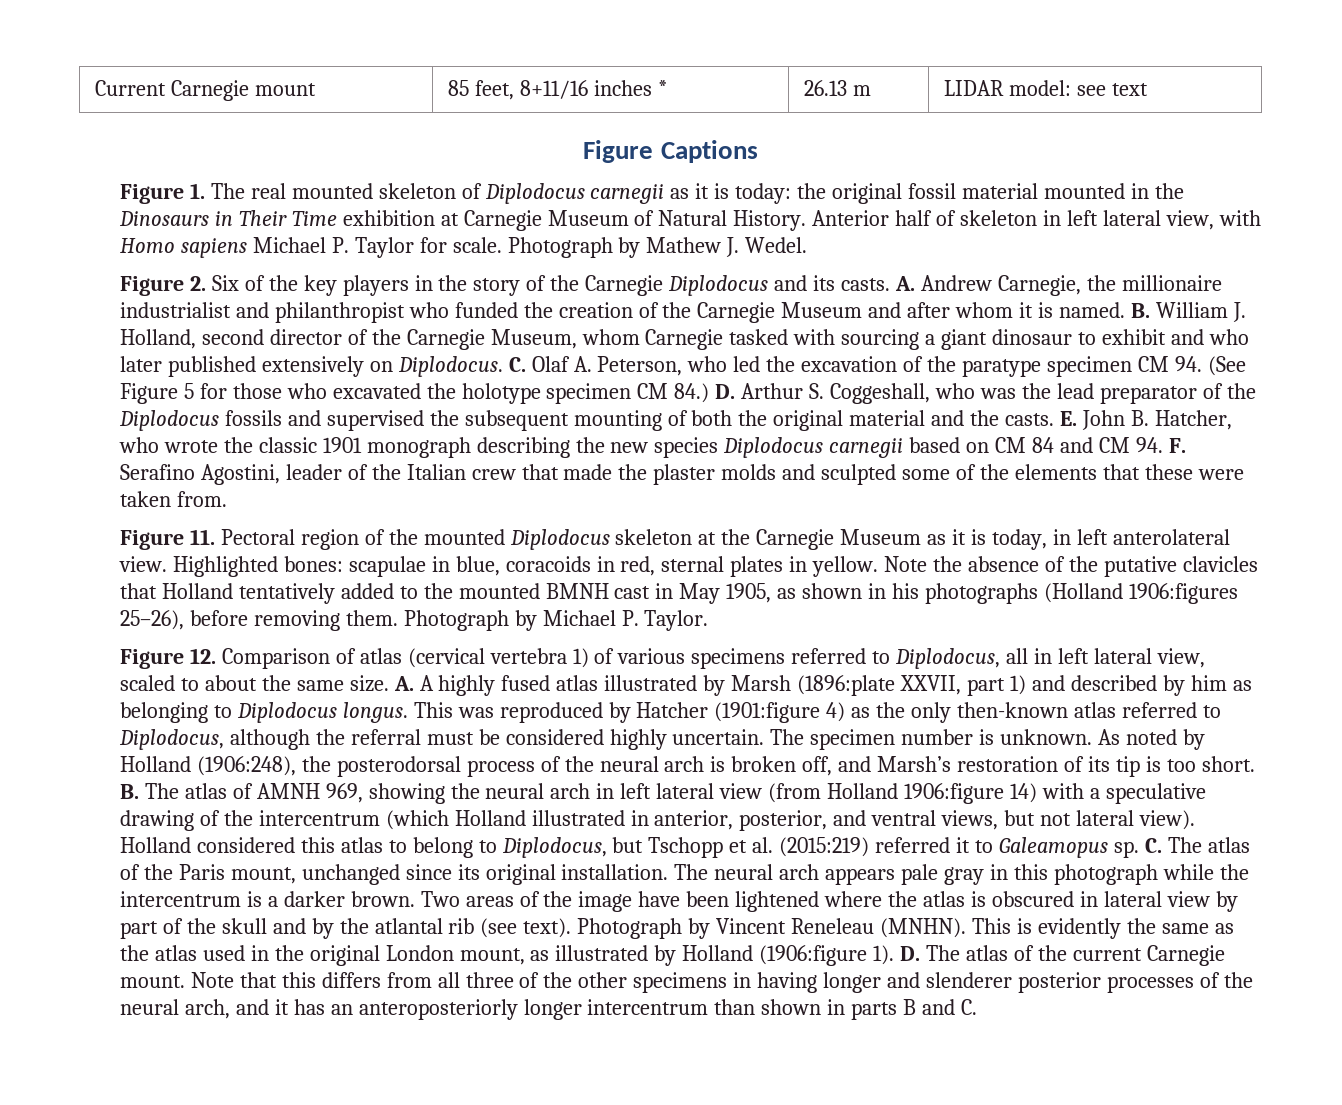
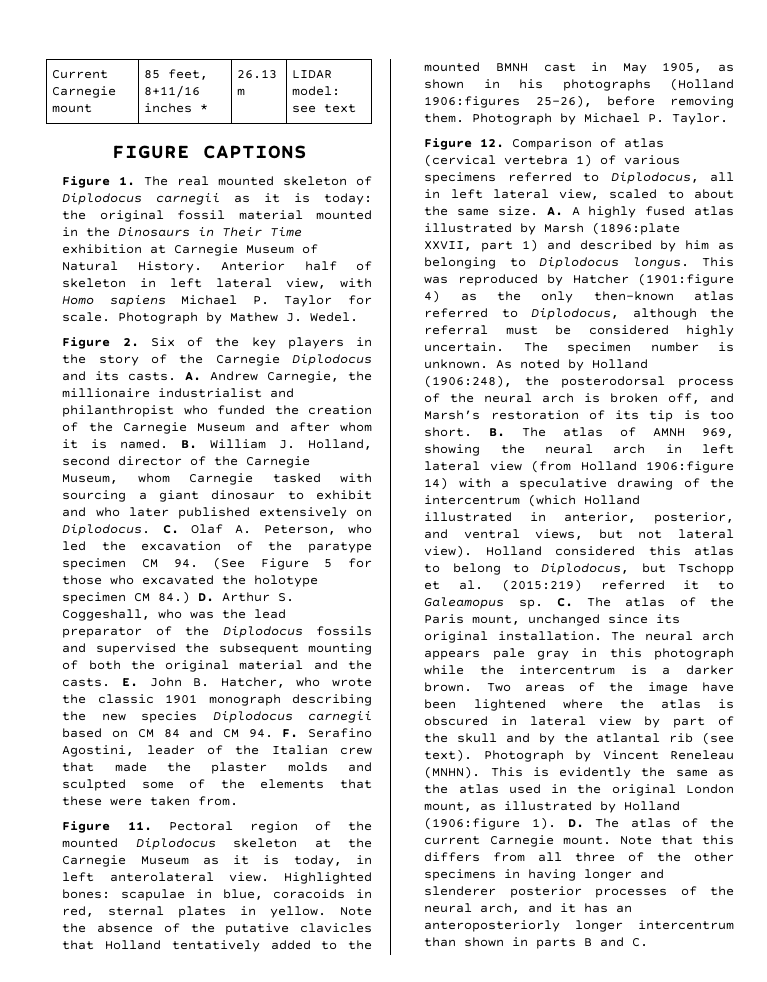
[583,140,758,163] Figure Captions -> [111,145,307,159] FIGURE CAPTIONS

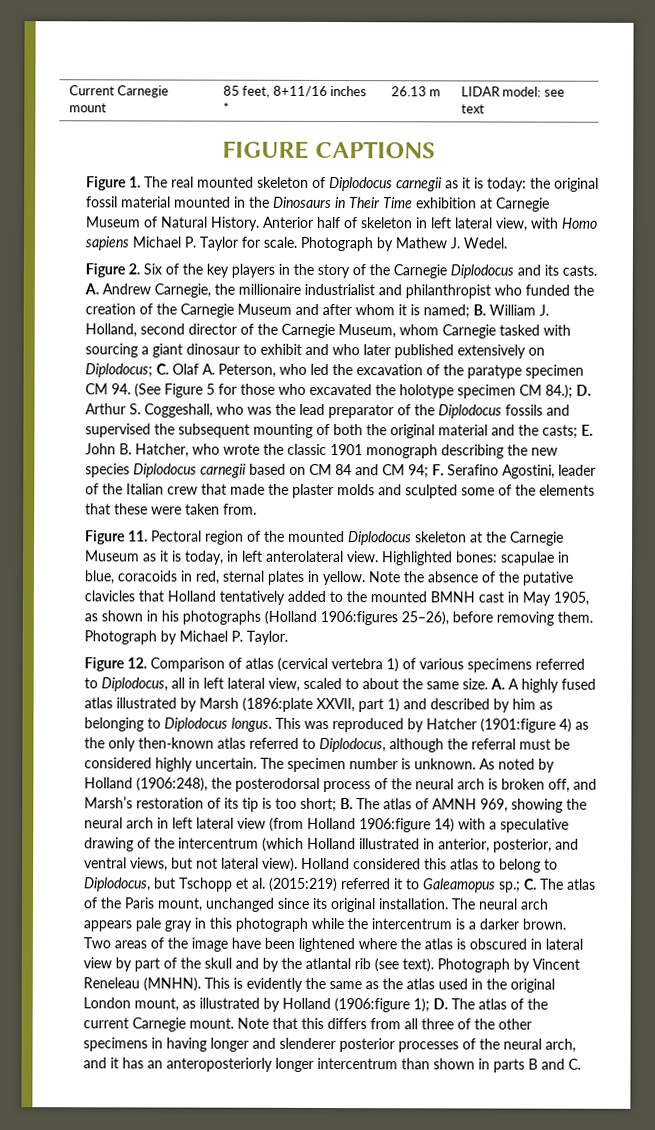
[120,439,169,449] named. -> [422,304,470,319] named;
[62,524,151,536] Diplodocus. -> [84,363,153,378] Diplodocus;
[158,591,191,604] 84.) -> [544,384,573,399] 84.);
[62,678,111,687] casts. -> [541,424,578,439] casts;
[248,729,273,738] 94. -> [407,464,429,479] 94;
[424,427,473,437] short. -> [299,797,337,813] short;
[518,599,543,609] sp. -> [498,881,521,893] sp.;
[532,817,557,830] 1). -> [412,998,430,1013] 1);

